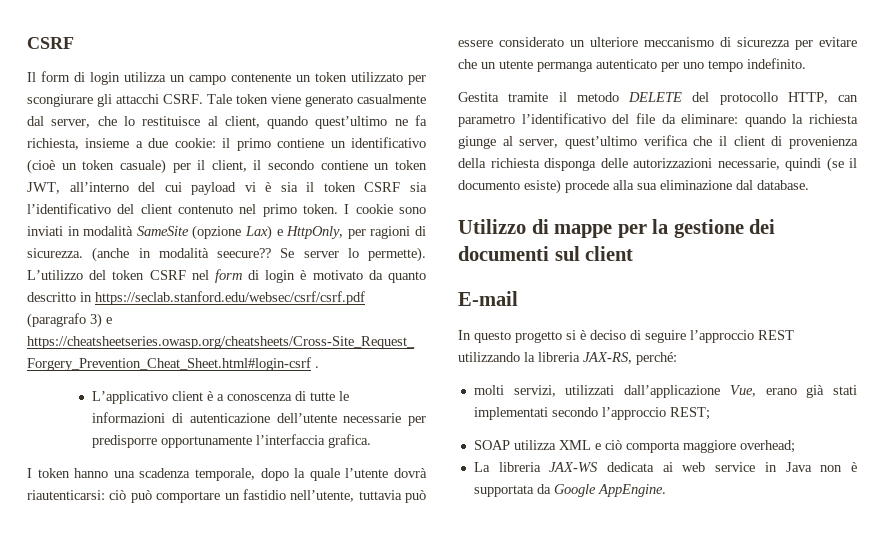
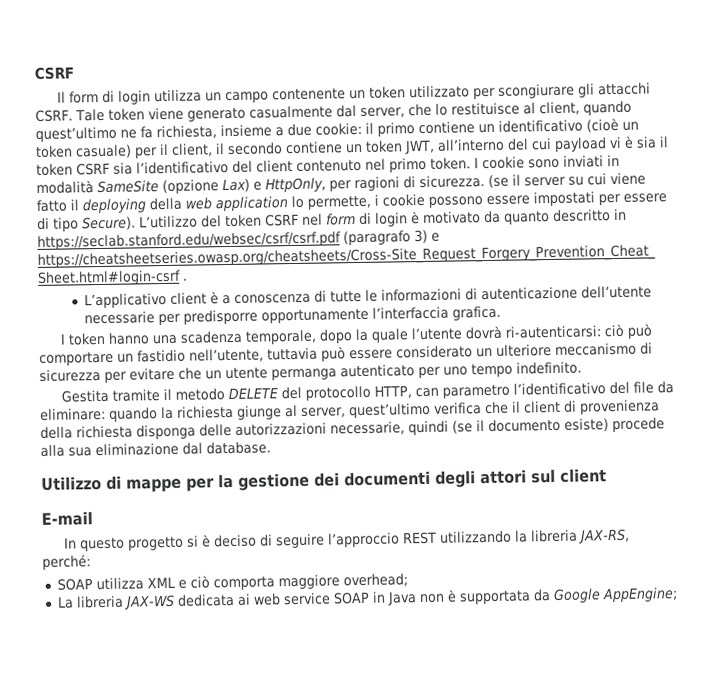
[92,247,426,262] (anche in modalità seecure?? Se server lo permette). -> [488,172,646,188] [36,191,667,214] [37,216,136,232] (se il server su cui viene fatto il deploying della web application lo permette, i cookie possono essere impostati per essere di tipo Secure).
[27,490,105,500] riautenticarsi: -> [505,325,603,339] ri-autenticarsi:
(549, 253) none -> [435,469,527,488] degli attori
[473,385,858,398] [473,407,710,420] // molti servizi, utilizzati dall’applicazione Vue, erano già stati implementati secondo l’approccio REST; -> (91, 562) none
(756, 467) none -> [332,591,370,605] SOAP
[597,484,666,497] AppEngine. -> [601,587,678,603] AppEngine;

